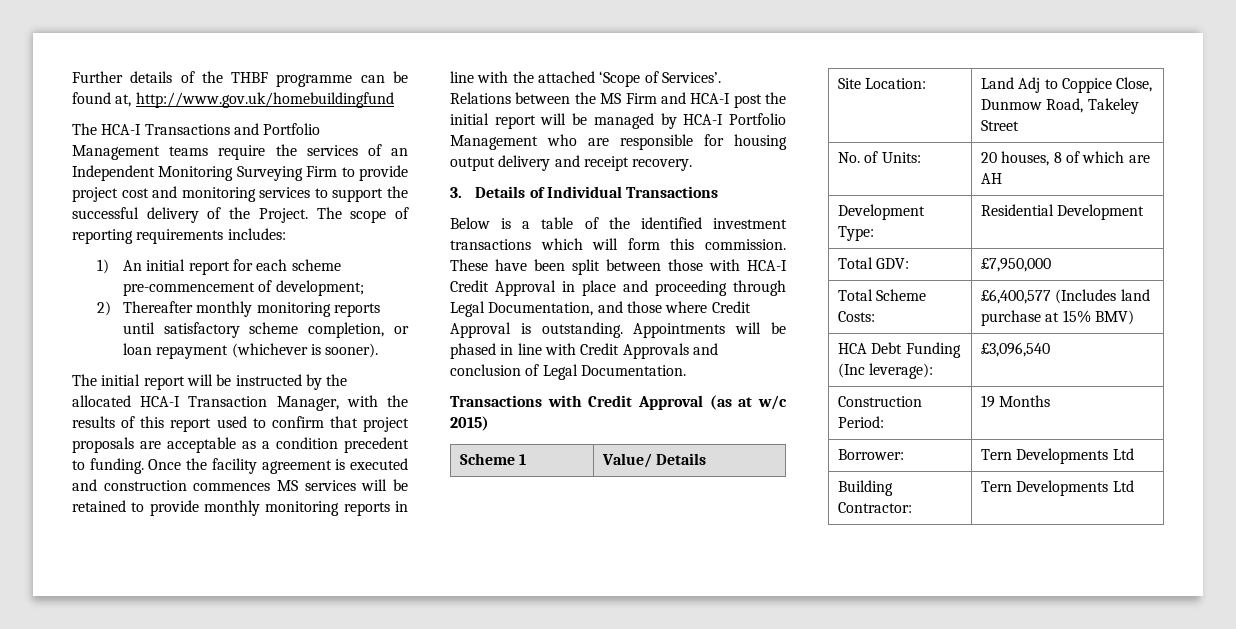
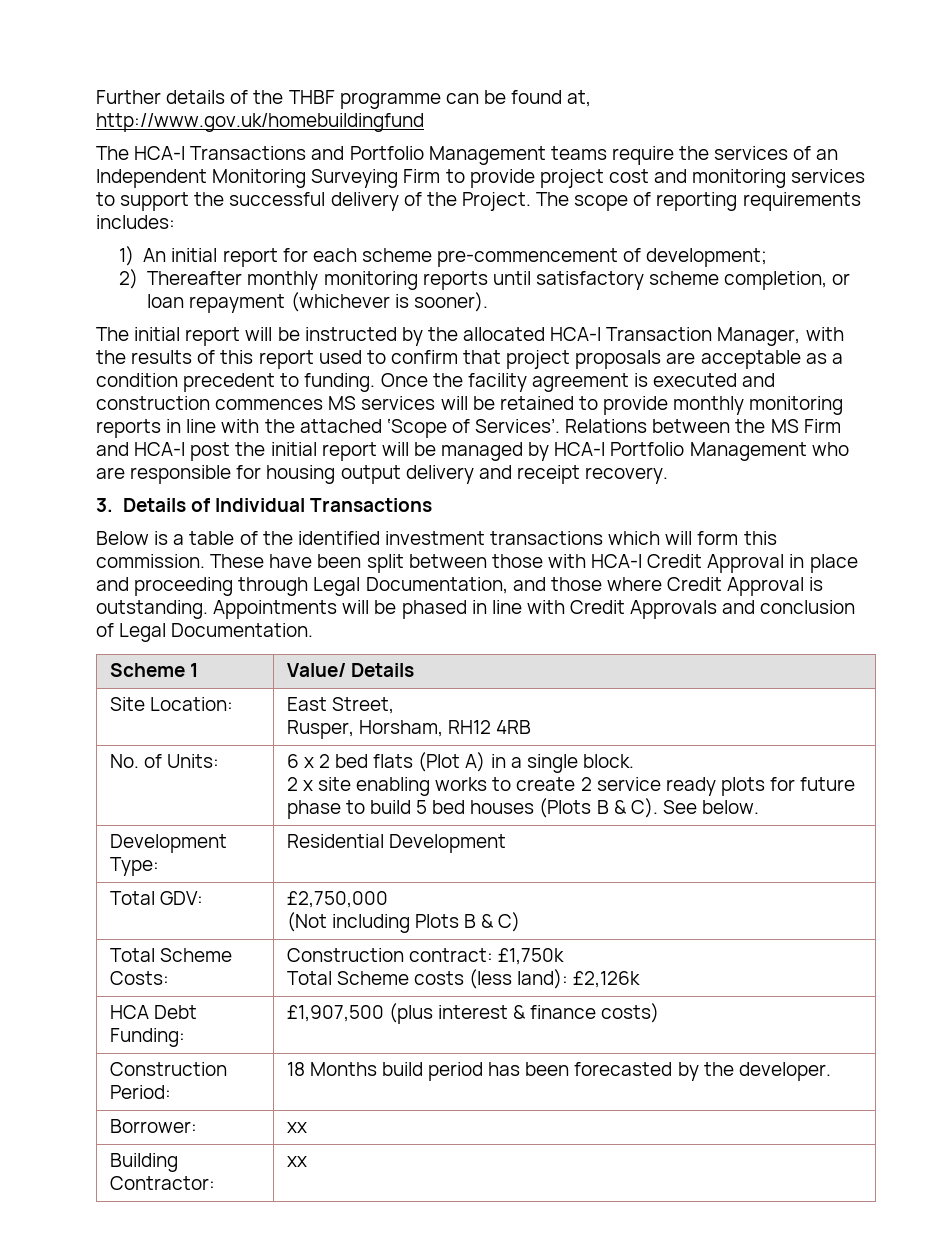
[450,395,787,410] [450,416,489,431] // Transactions with Credit Approval (as at w/c 2015) -> (314, 630) none
[980,77,1153,93] [980,98,1139,114] [980,120,1019,131] [837,151,921,163] [980,151,1150,166] [980,173,1002,184] Land Adj to Coppice Close, Dunmow Road, Takeley Street // No. of Units: | 20 houses, 8 of which are AH -> [286,697,394,714] [286,720,532,739] [109,754,219,768] [286,752,634,773] [286,777,856,796] [286,798,760,819] East Street, // Rusper, Horsham, RH12 4RB // No. of Units: | 6 x 2 bed flats (Plot A) in a single block. // 2 x site enabling works to create 2 service ready plots for future phase to build 5 bed houses (Plots B & C). See below.
[980,258,1051,272] [837,289,927,301] [837,311,875,322] [980,289,1150,304] [980,310,1134,326] [837,342,961,358] [837,363,934,379] [980,342,1050,357] £7,950,000 // Total Scheme Costs: | £6,400,577 (Includes land purchase at 15% BMV) // HCA Debt Funding (Inc leverage): | £3,096,540 -> [286,891,388,908] [286,912,521,933] [109,948,232,962] [109,971,169,985] [286,948,564,965] [286,969,641,989] [109,1005,197,1019] [109,1028,185,1047] [286,1003,660,1024] £2,750,000 // (Not including Plots B & C) // Total Scheme Costs: | Construction contract: £1,750k // Total Scheme costs (less land): £2,126k // HCA Debt Funding: | £1,907,500 (plus interest & finance costs)
[980,395,995,408] 19 -> [286,1062,305,1076] 18
[837,449,904,460] [980,448,1134,464] // Borrower: | Tern Developments Ltd -> [381,1062,831,1081] [109,1119,197,1133] [286,1122,307,1133] build period has been forecasted by the developer. // Borrower: | xx
[980,480,1134,496] Tern Developments Ltd -> [286,1156,307,1167] xx

